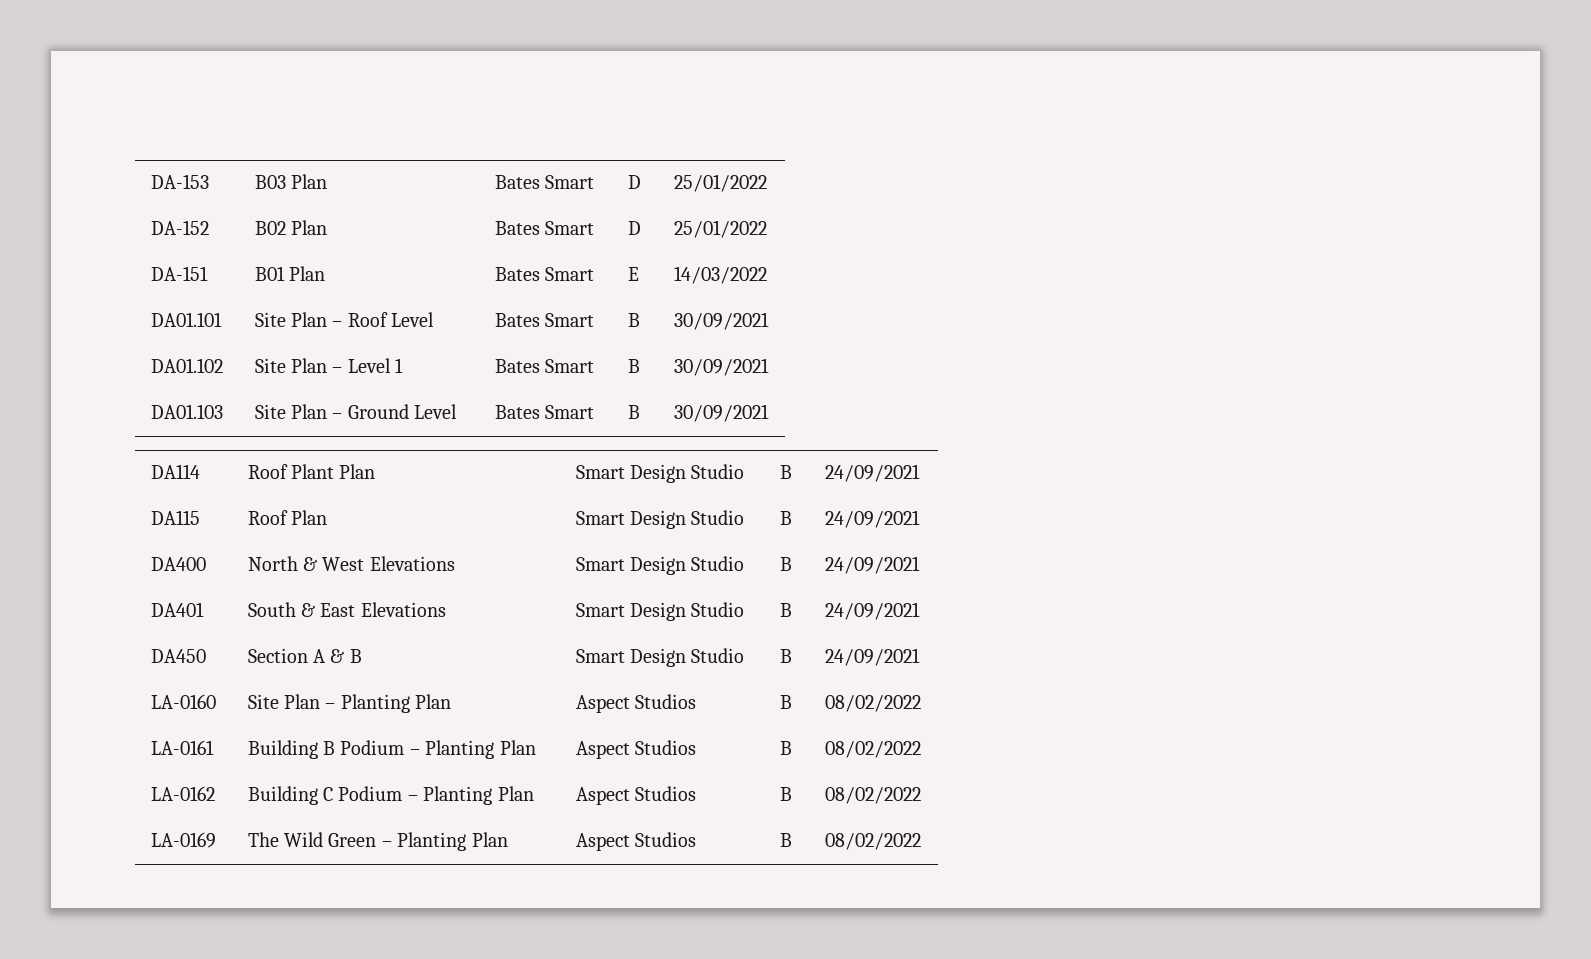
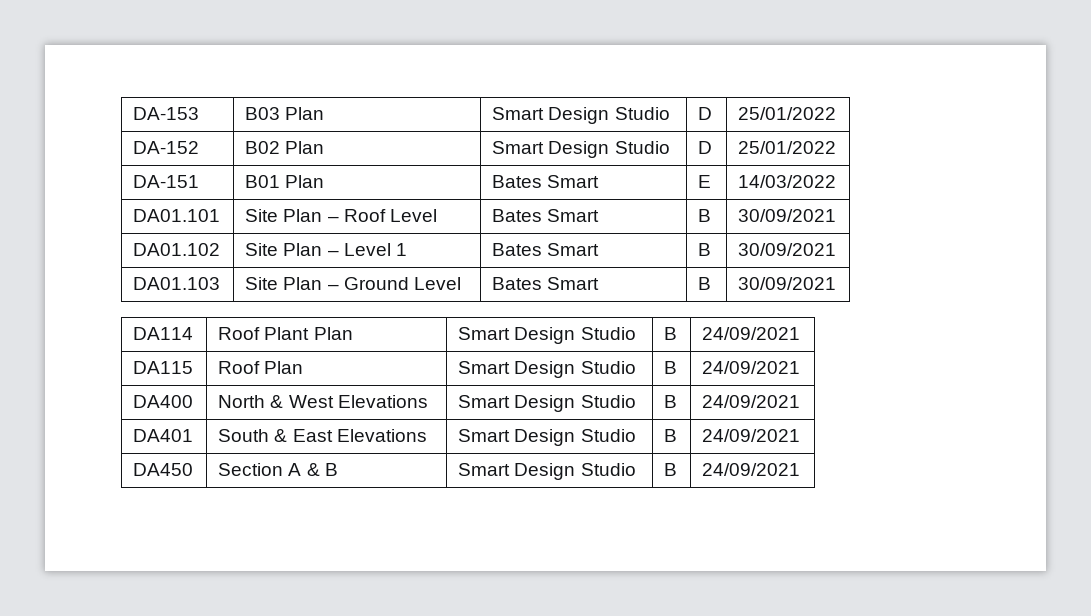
[494,175,595,189] Bates Smart -> [492,107,670,124] Smart Design Studio
[494,221,595,235] Bates Smart -> [492,141,670,158] Smart Design Studio
[150,694,216,709] [247,694,452,713] [575,694,697,713] [779,695,792,709] [824,695,921,712] [150,740,214,755] [247,740,536,759] [575,740,697,759] [779,741,792,755] [824,741,921,758] [150,786,215,801] [247,786,534,805] [575,786,697,805] [779,787,792,801] [824,787,921,804] [150,832,216,848] [247,832,508,851] [575,832,697,851] [779,833,792,847] [824,833,921,850] // LA-0160 | Site Plan – Planting Plan | Aspect Studios | B | 08/02/2022 // LA-0161 | Building B Podium – Planting Plan | Aspect Studios | B | 08/02/2022 // LA-0162 | Building C Podium – Planting Plan | Aspect Studios | B | 08/02/2022 // LA-0169 | The Wild Green – Planting Plan | Aspect Studios | B | 08/02/2022 -> (801, 469) none

